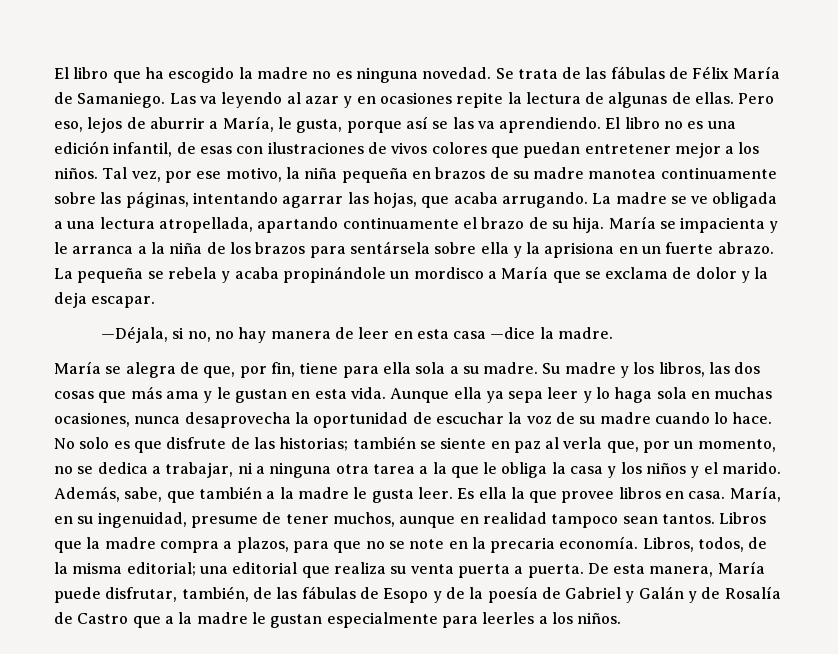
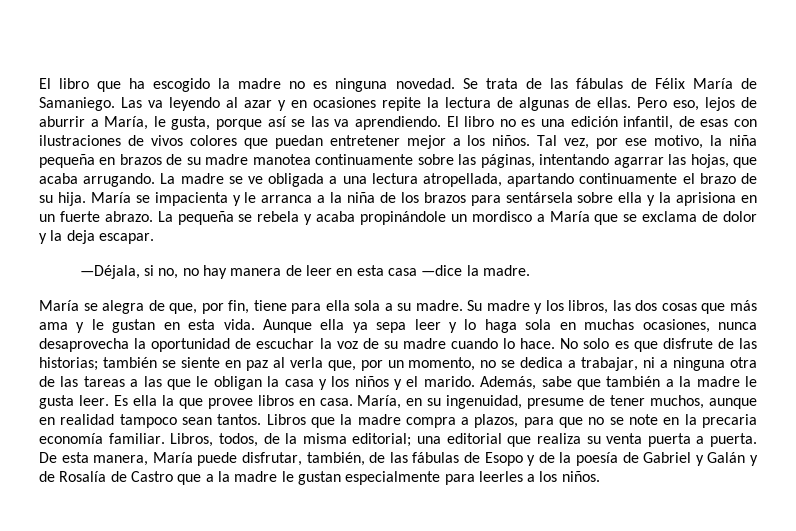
[372,462,447,474] tarea a la -> [39,376,162,387] de las tareas a las
[501,462,548,478] obliga -> [213,376,262,390] obligan
[124,487,163,502] sabe, -> [541,376,572,387] sabe
[559,536,639,549] economía. -> [39,433,165,444] economía familiar.

